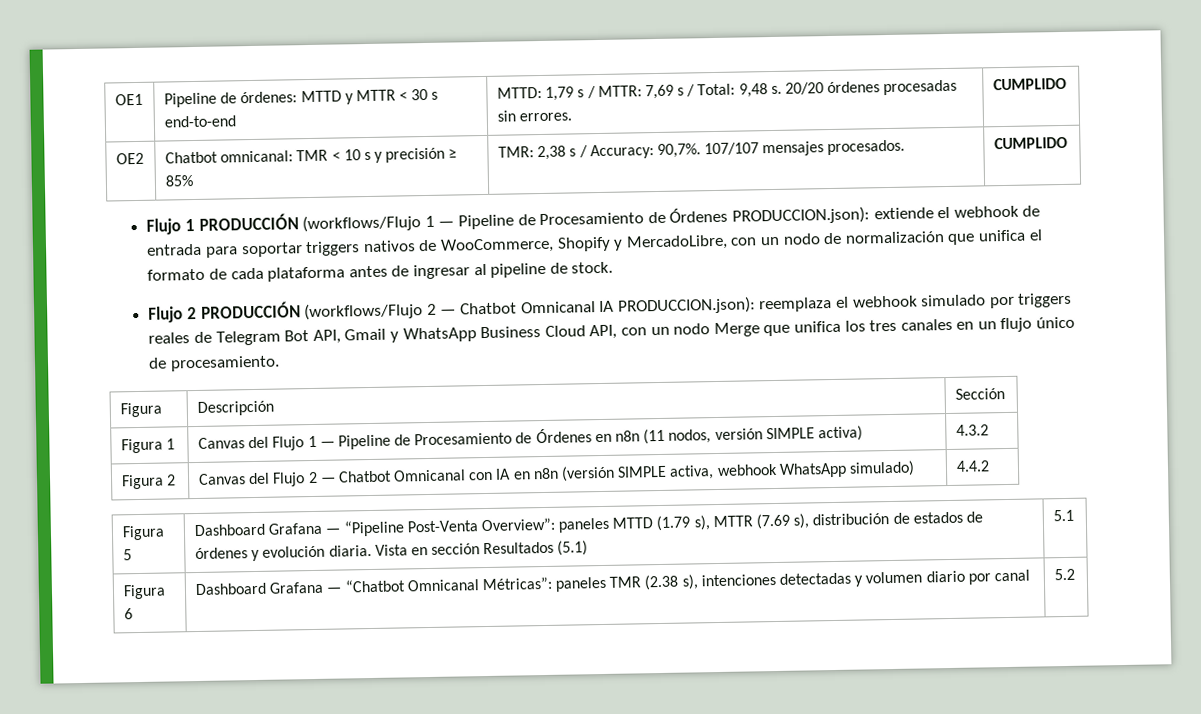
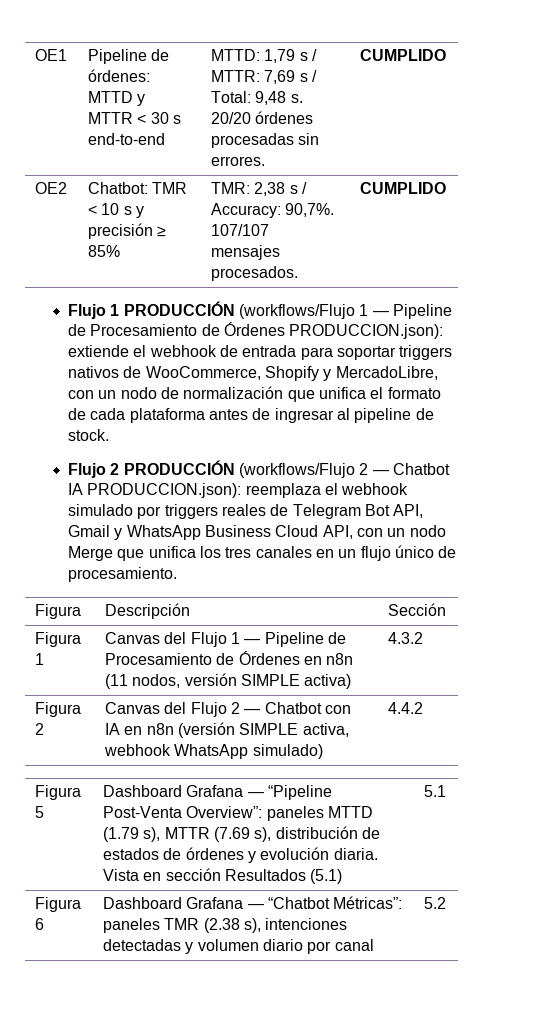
[164,150,294,164] Chatbot omnicanal: -> [88,182,149,194] Chatbot:
[520,301,596,314] Omnicanal -> (450, 469) none
[393,469,467,482] Omnicanal -> (322, 708) none
[406,579,480,592] Omnicanal -> (331, 903) none

